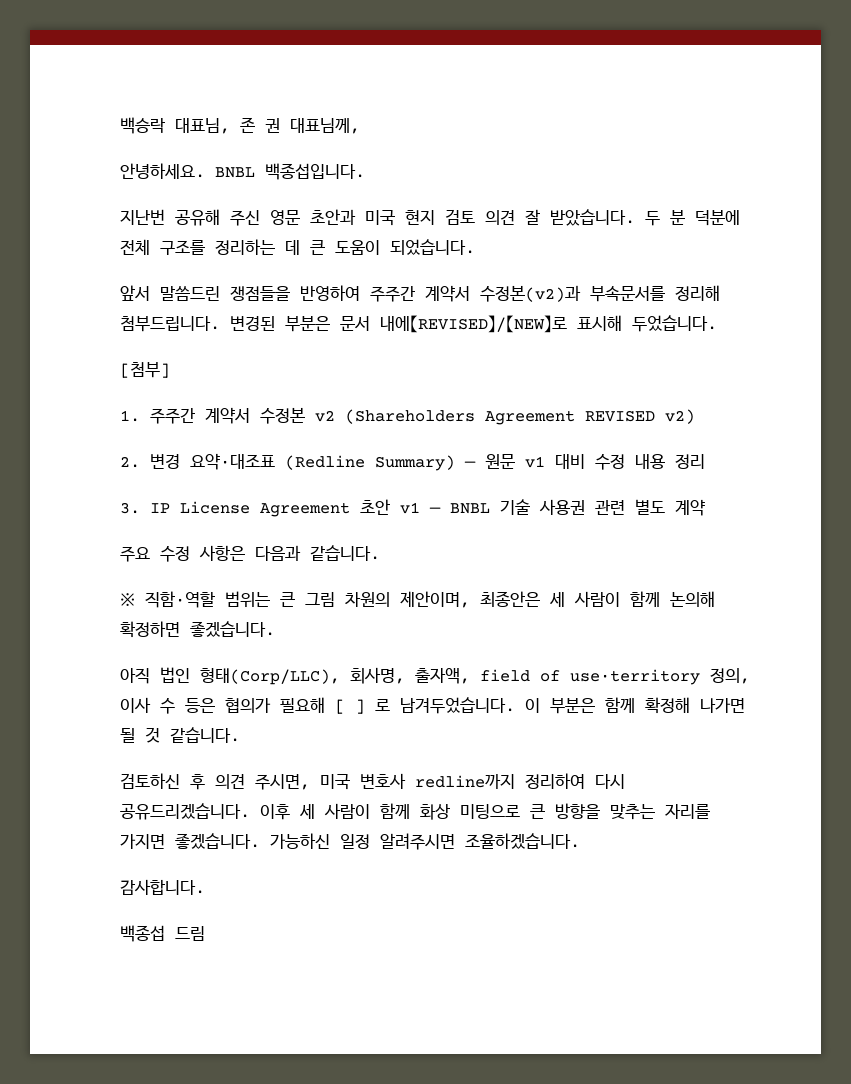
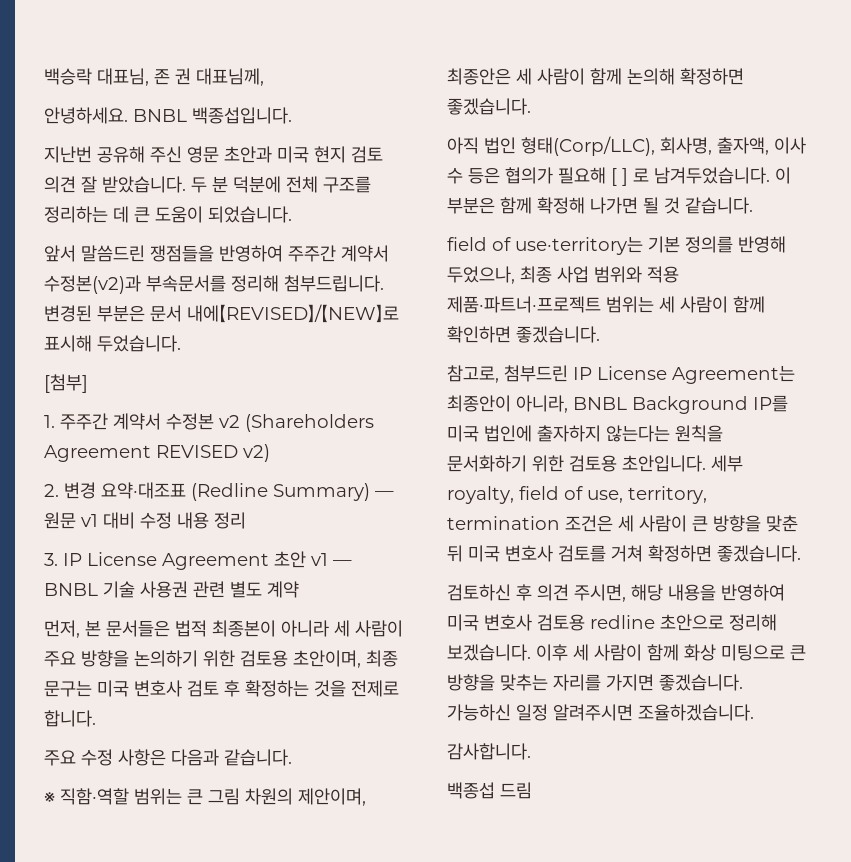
(705, 507) none -> [44,620,403,638] [44,650,398,668] [44,680,399,697] [44,710,96,727] // 먼저, 본 문서들은 법적 최종본이 아니라 세 사람이 주요 방향을 논의하기 위한 검토용 초안이며, 최종 문구는 미국 변호사 검토 후 확정하는 것을 전제로 합니다.
[480,668,750,685] field of use·territory 정의, -> (769, 146) none
[120,773,625,790] [120,803,250,820] 검토하신 후 의견 주시면, 미국 변호사 redline까지 정리하여 다시 공유드리겠습니다. -> [447,236,786,255] [447,266,679,284] [447,296,765,313] [447,326,600,343] [447,365,795,384] [447,395,788,414] [447,425,723,442] [447,455,743,472] [447,486,707,504] [447,515,798,532] [447,545,801,562] [447,584,785,602] [447,614,777,631] [447,644,531,661] field of use·territory는 기본 정의를 반영해 두었으나, 최종 사업 범위와 적용 제품·파트너·프로젝트 범위는 세 사람이 함께 확인하면 좋겠습니다. // 참고로, 첨부드린 IP License Agreement는 최종안이 아니라, BNBL Background IP를 미국 법인에 출자하지 않는다는 원칙을 문서화하기 위한 검토용 초안입니다. 세부 royalty, field of use, territory, termination 조건은 세 사람이 큰 방향을 맞춘 뒤 미국 변호사 검토를 거쳐 확정하면 좋겠습니다. // 검토하신 후 의견 주시면, 해당 내용을 반영하여 미국 변호사 검토용 redline 초안으로 정리해 보겠습니다.

